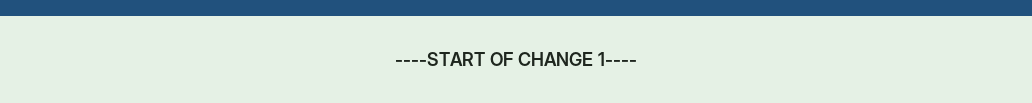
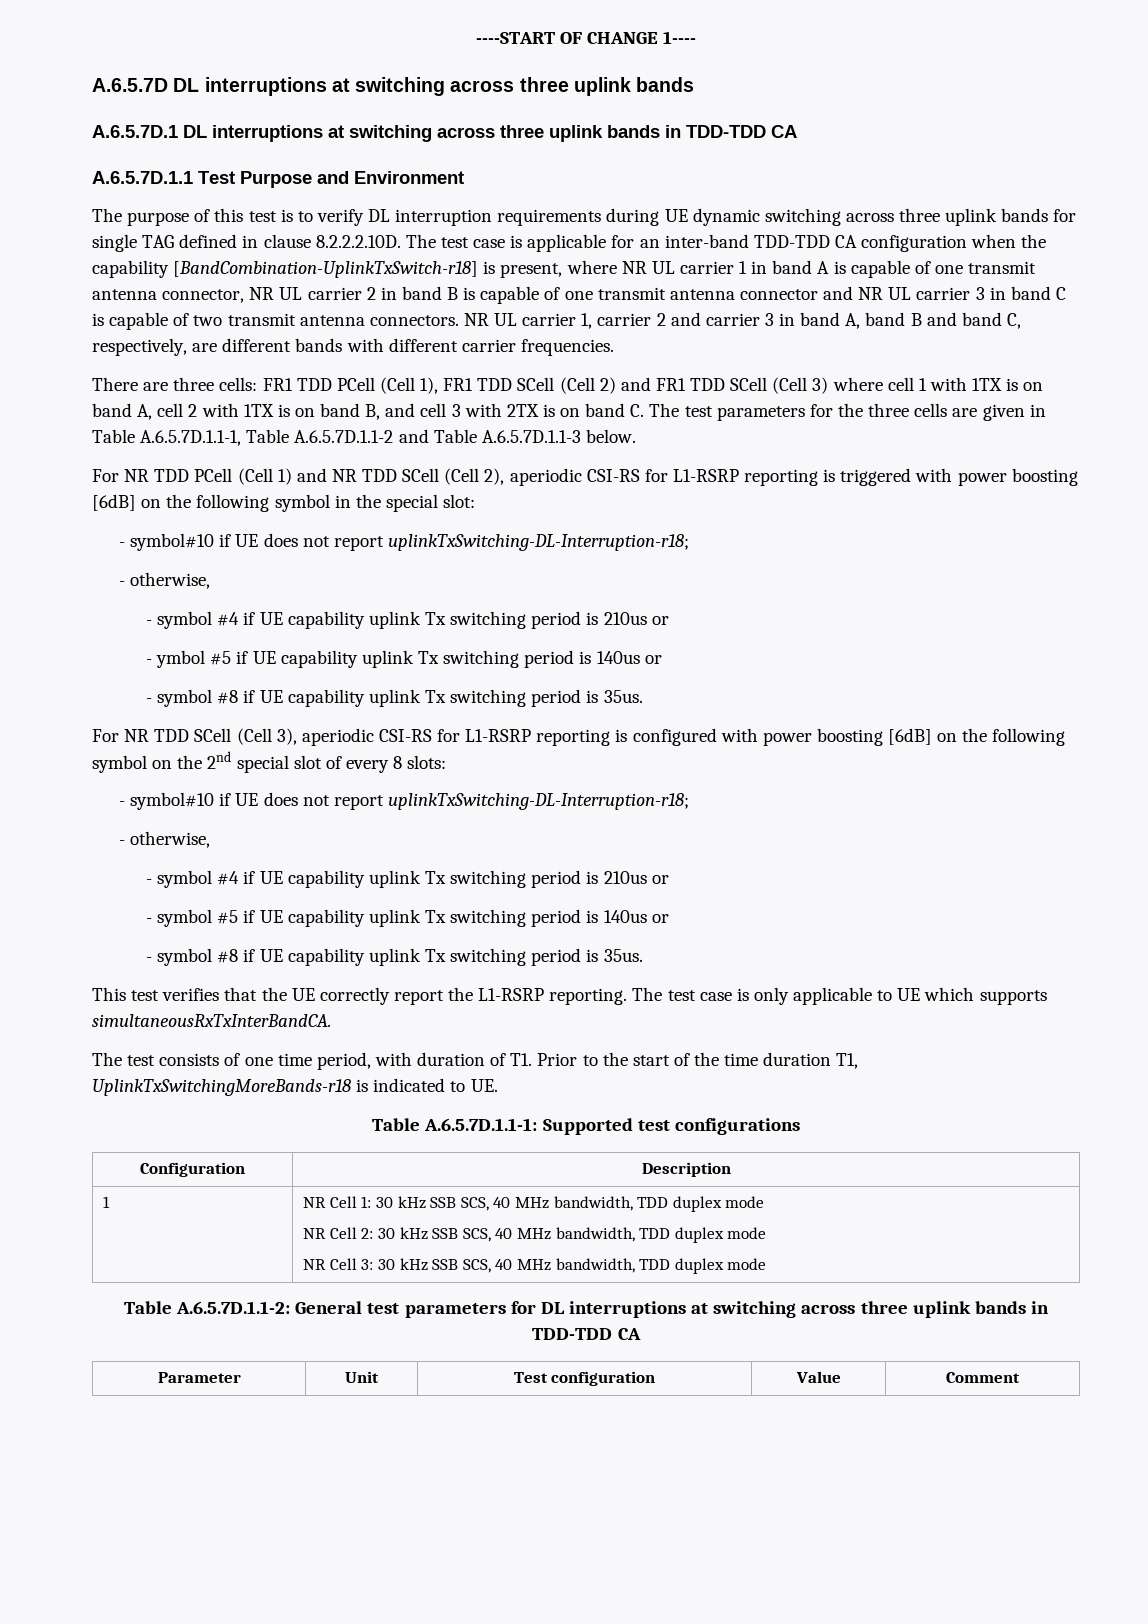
(637, 59) none -> [92,77,695,96] [92,125,797,142] [92,171,464,188] [92,208,1077,226] [92,234,1047,252] [92,260,1037,278] [92,286,1066,304] [92,312,1021,330] [92,338,614,356] [92,377,1044,394] [92,403,1046,421] [92,429,636,446] [92,468,1078,486] [92,494,476,512] [119,533,689,551] [119,572,211,589] [146,611,669,629] [146,650,662,668] [146,689,643,707] [92,728,1066,746] [92,751,447,773] [119,792,689,810] [119,831,211,848] [146,870,669,888] [146,909,669,927] [146,948,643,966] [92,987,1047,1005] [92,1014,331,1027] [92,1052,859,1070] [92,1078,498,1096] [372,1118,800,1135] [140,1162,245,1177] [641,1162,731,1177] [103,1196,111,1208] [303,1196,765,1212] [303,1227,767,1243] [303,1258,767,1274] [124,1301,1049,1318] [532,1328,641,1340] [157,1372,241,1383] [345,1371,379,1383] [513,1371,656,1386] [795,1371,841,1383] [946,1372,1020,1383] // A.6.5.7D DL interruptions at switching across three uplink bands // A.6.5.7D.1 DL interruptions at switching across three uplink bands in TDD-TDD CA // A.6.5.7D.1.1 Test Purpose and Environment // The purpose of this test is to verify DL interruption requirements during UE dynamic switching across three uplink bands for single TAG defined in clause 8.2.2.2.10D. The test case is applicable for an inter-band TDD-TDD CA configuration when the capability [BandCombination-UplinkTxSwitch-r18] is present, where NR UL carrier 1 in band A is capable of one transmit antenna connector, NR UL carrier 2 in band B is capable of one transmit antenna connector and NR UL carrier 3 in band C is capable of two transmit antenna connectors. NR UL carrier 1, carrier 2 and carrier 3 in band A, band B and band C, respectively, are different bands with different carrier frequencies. // There are three cells: FR1 TDD PCell (Cell 1), FR1 TDD SCell (Cell 2) and FR1 TDD SCell (Cell 3) where cell 1 with 1TX is on band A, cell 2 with 1TX is on band B, and cell 3 with 2TX is on band C. The test parameters for the three cells are given in Table A.6.5.7D.1.1-1, Table A.6.5.7D.1.1-2 and Table A.6.5.7D.1.1-3 below. // For NR TDD PCell (Cell 1) and NR TDD SCell (Cell 2), aperiodic CSI-RS for L1-RSRP reporting is triggered with power boosting [6dB] on the following symbol in the special slot: // - symbol#10 if UE does not report uplinkTxSwitching-DL-Interruption-r18; // - otherwise, // - symbol #4 if UE capability uplink Tx switching period is 210us or // - ymbol #5 if UE capability uplink Tx switching period is 140us or // - symbol #8 if UE capability uplink Tx switching period is 35us. // For NR TDD SCell (Cell 3), aperiodic CSI-RS for L1-RSRP reporting is configured with power boosting [6dB] on the following symbol on the 2nd special slot of every 8 slots: // - symbol#10 if UE does not report uplinkTxSwitching-DL-Interruption-r18; // - otherwise, // - symbol #4 if UE capability uplink Tx switching period is 210us or // - symbol #5 if UE capability uplink Tx switching period is 140us or // - symbol #8 if UE capability uplink Tx switching period is 35us. // This test verifies that the UE correctly report the L1-RSRP reporting. The test case is only applicable to UE which supports simultaneousRxTxInterBandCA. // The test consists of one time period, with duration of T1. Prior to the start of the time duration T1, UplinkTxSwitchingMoreBands-r18 is indicated to UE. // Table A.6.5.7D.1.1-1: Supported test configurations // Configuration | Description // 1 | NR Cell 1: 30 kHz SSB SCS, 40 MHz bandwidth, TDD duplex mode // NR Cell 2: 30 kHz SSB SCS, 40 MHz bandwidth, TDD duplex mode // NR Cell 3: 30 kHz SSB SCS, 40 MHz bandwidth, TDD duplex mode // Table A.6.5.7D.1.1-2: General test parameters for DL interruptions at switching across three uplink bands in TDD-TDD CA // Parameter | Unit | Test configuration | Value | Comment

